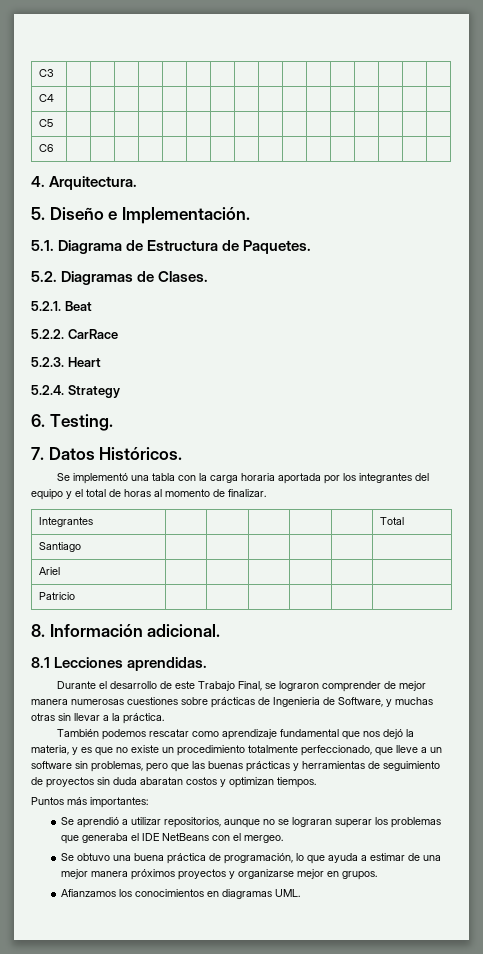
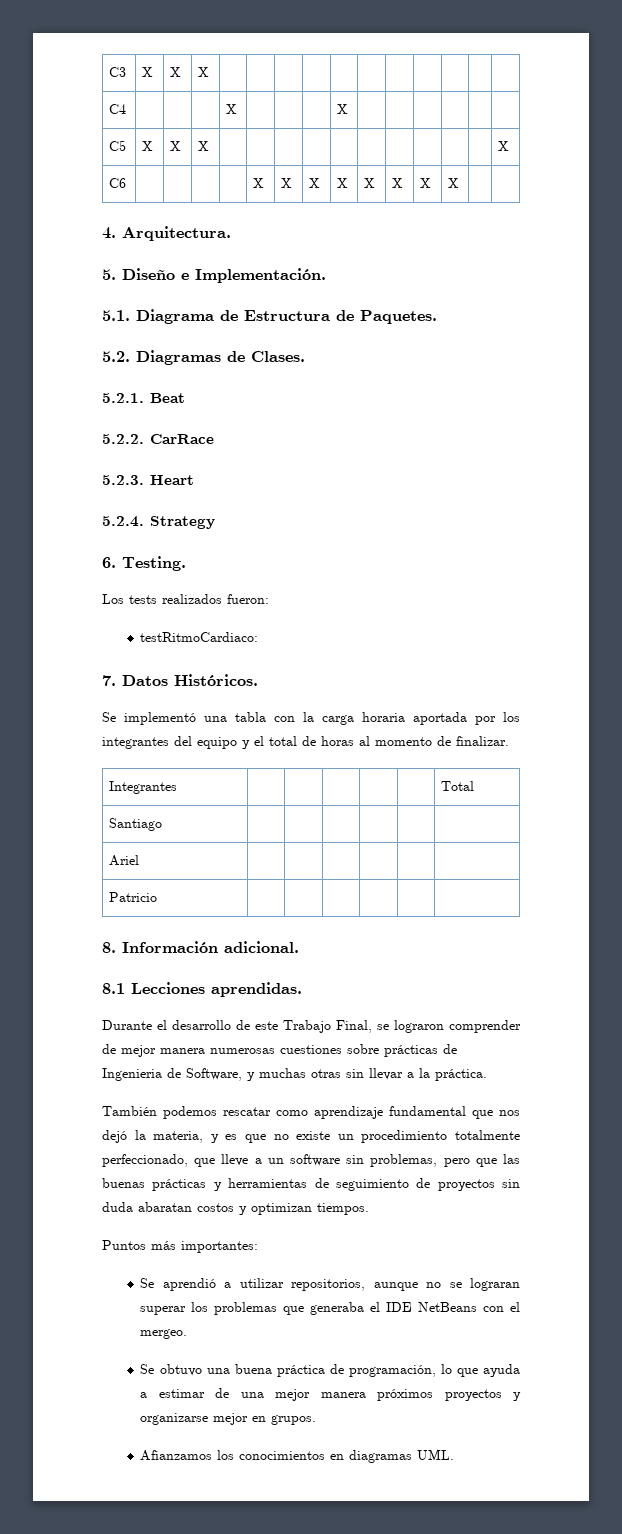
[39,94,55,102] [39,119,54,127] [39,144,54,152] | | | | | | | | | | | | | | | // C4 | | | | | | | | | | | | | | | | // C5 | | | | | | | | | | | | | | | | // C6 | | | | | | | | | | | | | | -> [142,67,154,77] [170,67,182,77] [198,67,210,77] [109,104,127,114] [226,104,238,114] [337,104,349,114] [109,140,127,151] [142,141,154,151] [170,141,182,151] [198,141,210,151] [498,141,510,151] [109,178,127,188] [253,178,265,188] [281,178,293,188] [309,178,321,188] [337,178,349,188] [364,178,376,188] [392,178,404,188] [420,178,432,188] [448,178,460,188] X | X | X | | | | | | | | | | | // C4 | | | | X | | | | X | | | | | | // C5 | X | X | X | | | | | | | | | | | X // C6 | | | | | X | X | X | X | X | X | X | X
(113, 422) none -> [102,594,269,604] [140,632,259,642] // Los tests realizados fueron: // testRitmoCardiaco:

